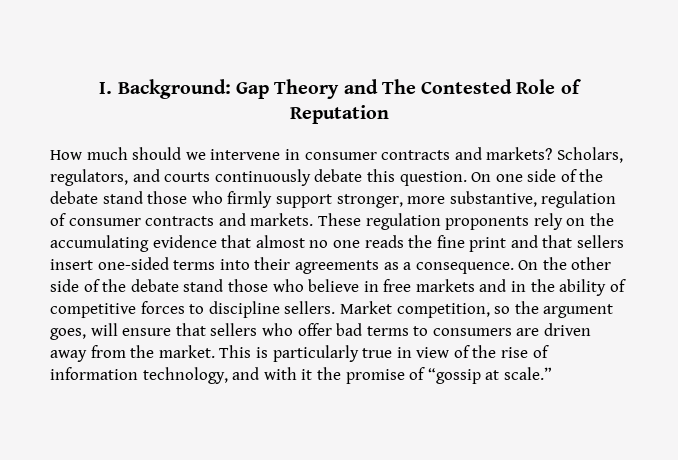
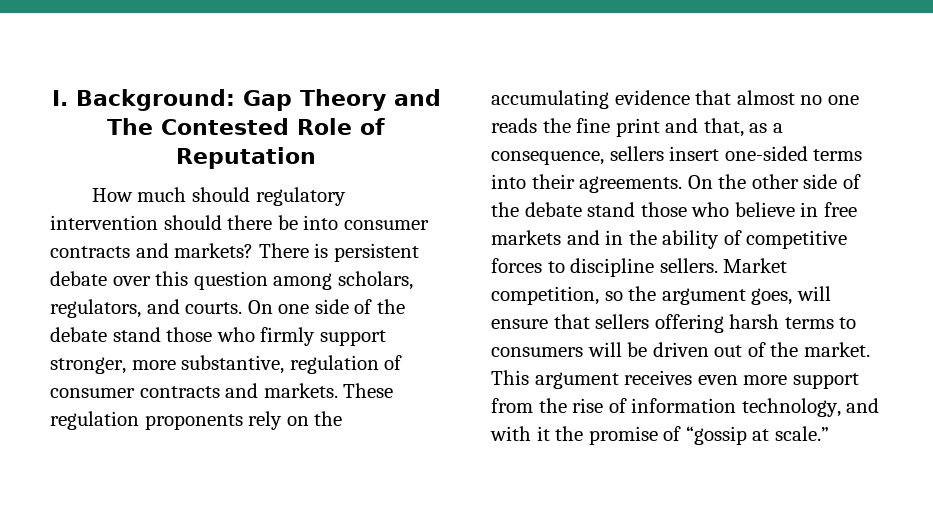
[185,147,623,163] [50,169,467,186] we intervene in consumer contracts and markets? Scholars, regulators, and courts continuously debate this question. -> [255,187,346,206] [50,215,429,230] [50,243,419,262] [50,271,413,290] [50,299,243,318] regulatory intervention should there be into consumer contracts and markets? There is persistent debate over this question among scholars, regulators, and courts.
[542,235,573,248] that -> [703,118,783,137] [491,151,604,165] that, as a consequence,
[294,260,514,274] agreements as a consequence. -> [579,176,683,193] agreements.
[261,323,592,336] [50,345,470,362] who offer bad terms to consumers are driven away from the market. This is particularly true in view of -> [654,314,857,333] [491,342,870,357] [491,370,859,389] [491,398,533,413] offering harsh terms to consumers will be driven out of the market. This argument receives even more support from

